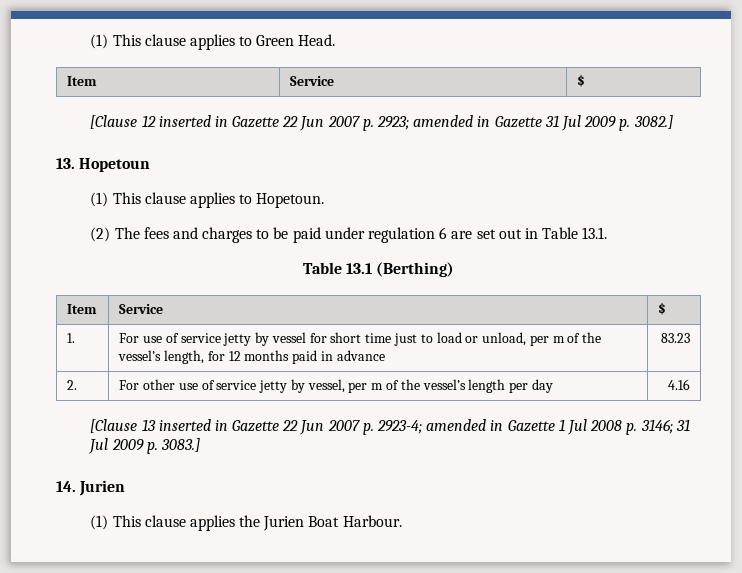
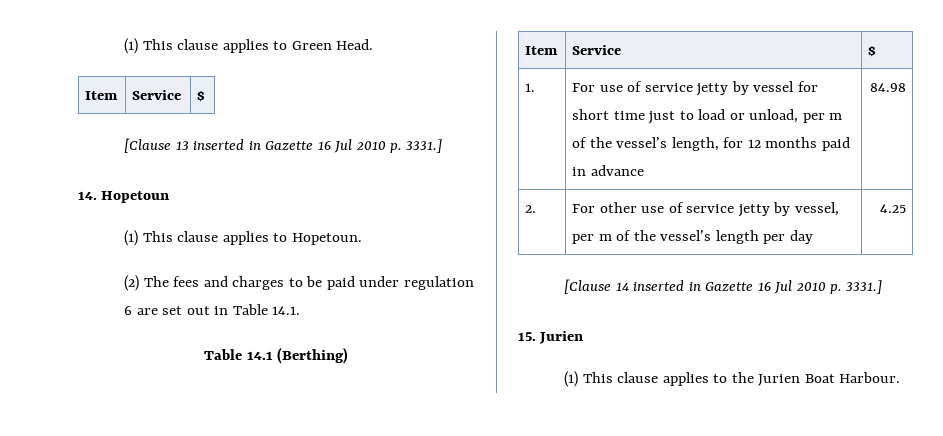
[141,115,673,131] [56,158,75,169] 12 inserted in Gazette 22 Jun 2007 p. 2923; amended in Gazette 31 Jul 2009 p. 3082.] // 13. -> [175,139,443,153] [78,191,97,200] 13 inserted in Gazette 16 Jul 2010 p. 3331.] // 14.
[582,227,608,239] [302,262,372,274] 13.1. // Table 13.1 -> [272,306,301,315] [204,349,273,360] 14.1. // Table 14.1
[660,333,690,343] 83.23 -> [869,83,906,92] 84.98
[667,379,690,390] [90,419,690,435] [88,438,200,454] [56,481,76,492] 4.16 // [Clause 13 inserted in Gazette 22 Jun 2007 p. 2923-4; amended in Gazette 1 Jul 2008 p. 3146; 31 Jul 2009 p. 3083.] // 14. -> [879,204,906,213] [564,279,883,294] [518,332,536,341] 4.25 // [Clause 14 inserted in Gazette 16 Jul 2010 p. 3331.] // 15.
(235, 523) none -> [713,374,728,383] to

